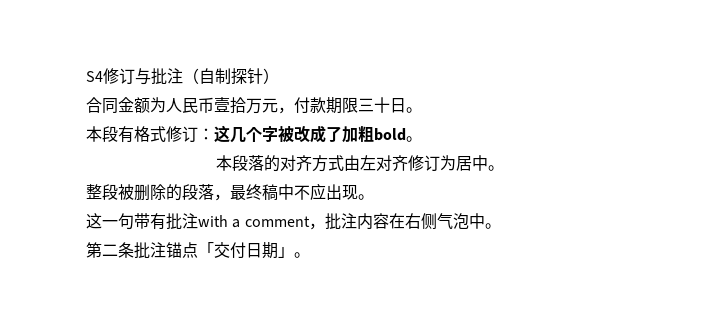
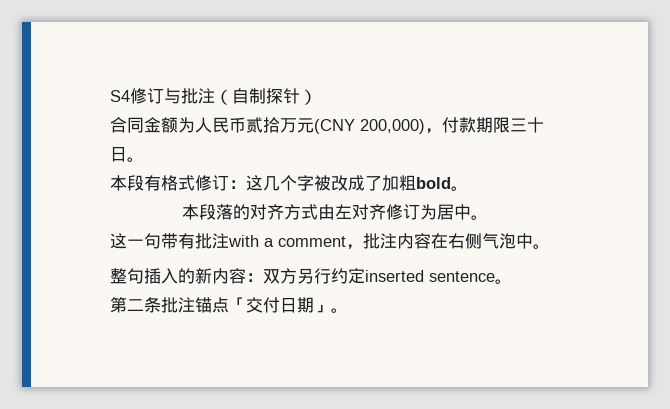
[214,97,278,114] 壹拾万元 -> [246,117,425,134] 贰拾万元(CNY 200,000)
[86,183,374,201] // 整段被删除的段落，最终稿中不应出现。 -> (488, 217) none
(501, 226) none -> [110,268,512,284] // 整句插入的新内容：双方另行约定inserted sentence。

